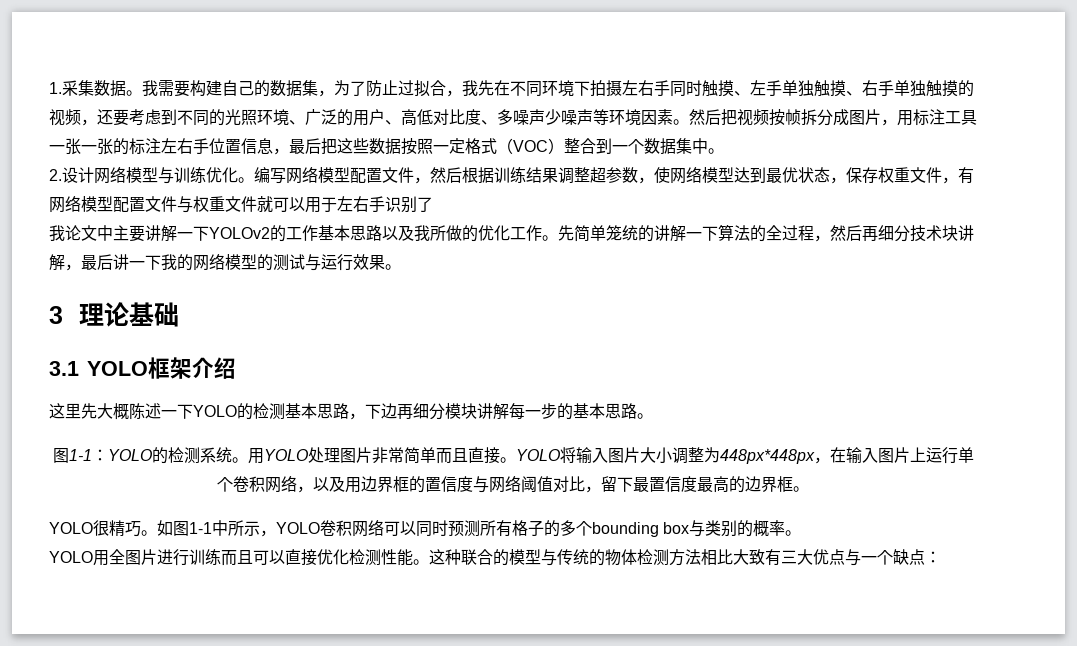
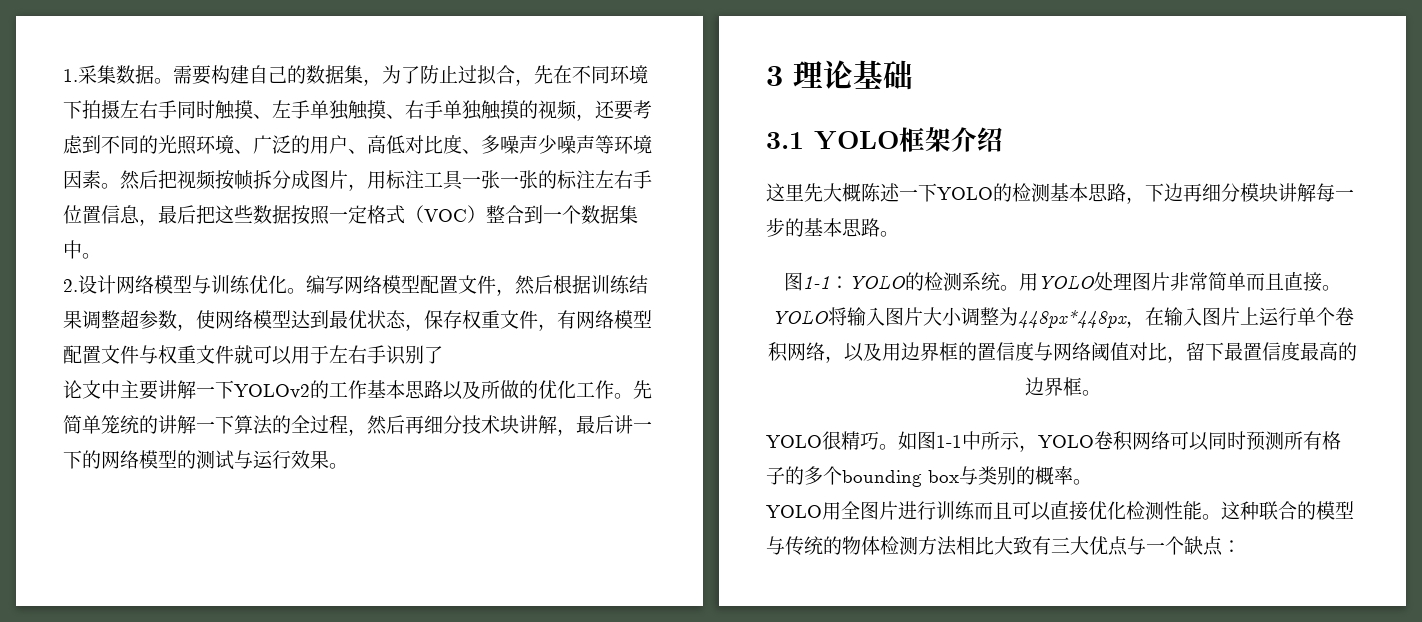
[142,80,158,96] 我 -> (173, 81) none
[462,80,478,96] 我 -> (534, 82) none
[49,225,65,241] 我 -> (443, 355) none
[414,225,430,241] 我 -> (481, 390) none
[161,254,177,270] 我 -> (82, 459) none

